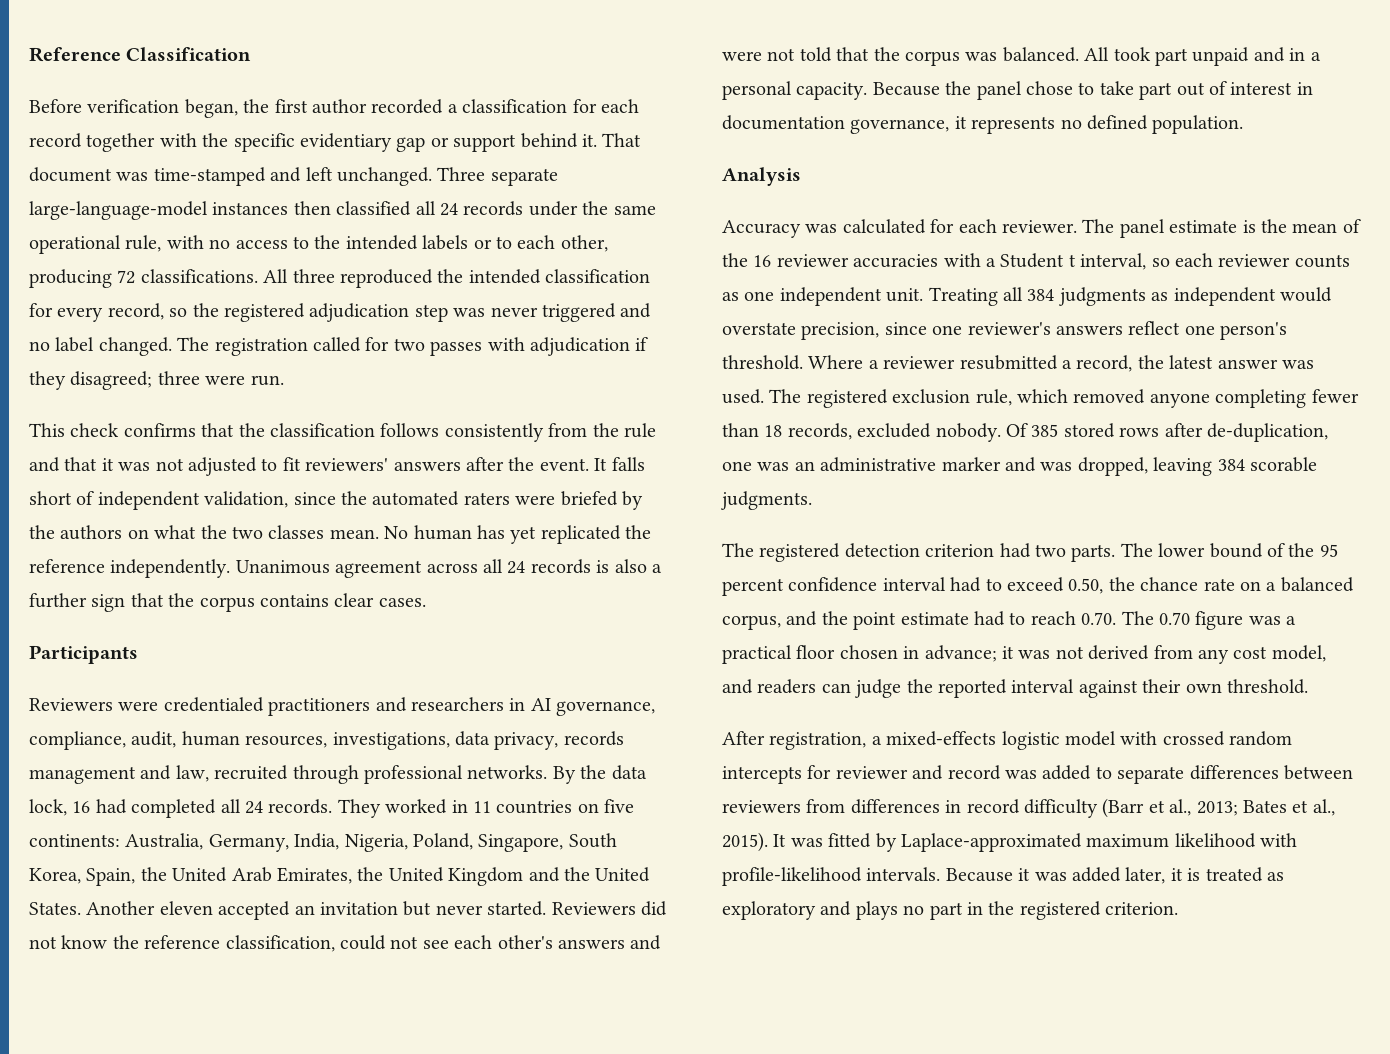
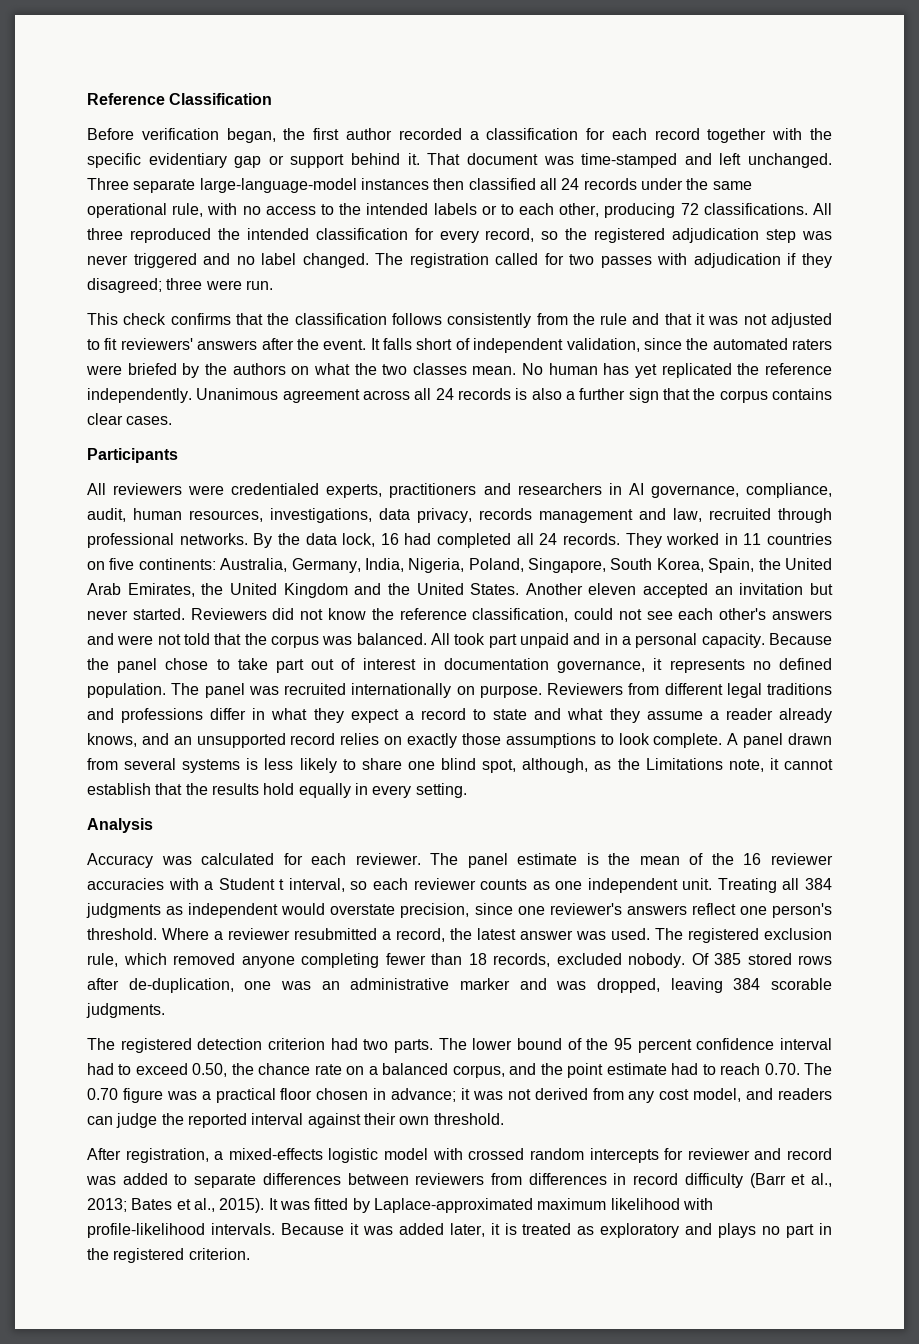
[29,698,113,711] Reviewers -> [87,483,183,495] All reviewers
(264, 704) none -> [326,484,383,498] experts,
(1244, 124) none -> [171,683,832,698] [87,708,833,723] [87,733,833,748] [87,758,834,773] [87,783,467,798] The panel was recruited internationally on purpose. Reviewers from different legal traditions and professions differ in what they expect a record to state and what they assume a reader already knows, and an unsupported record relies on exactly those assumptions to look complete. A panel drawn from several systems is less likely to share one blind spot, although, as the Limitations note, it cannot establish that the results hold equally in every setting.

